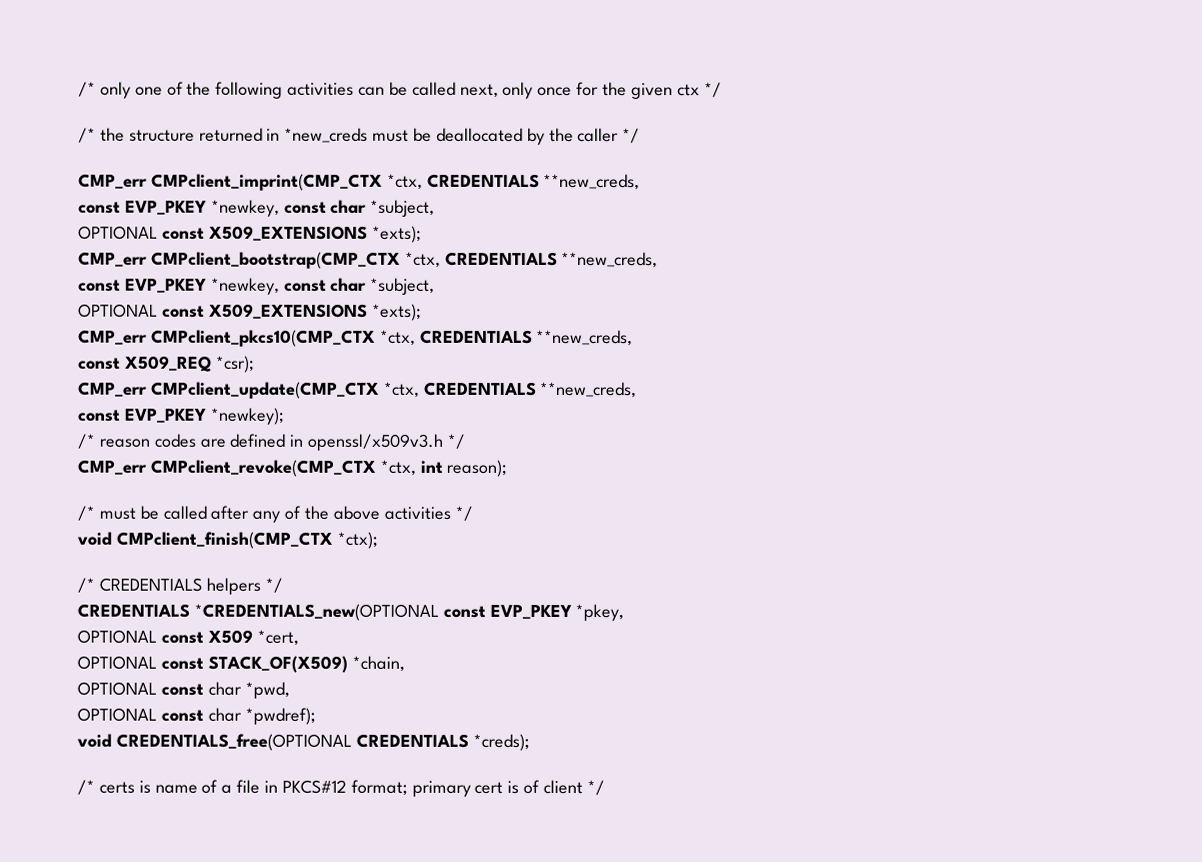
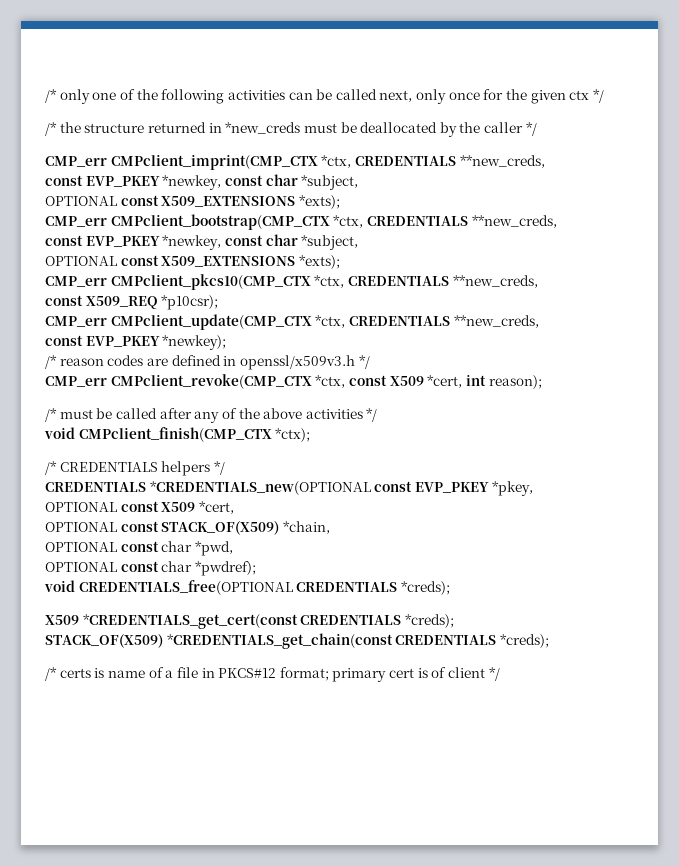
[215,355,255,373] *csr); -> [161,295,219,310] *p10csr);
(416, 467) none -> [348,375,463,388] const X509 *cert,
(530, 742) none -> [45,614,454,629] [45,633,549,649] // X509 *CREDENTIALS_get_cert(const CREDENTIALS *creds); // STACK_OF(X509) *CREDENTIALS_get_chain(const CREDENTIALS *creds);

